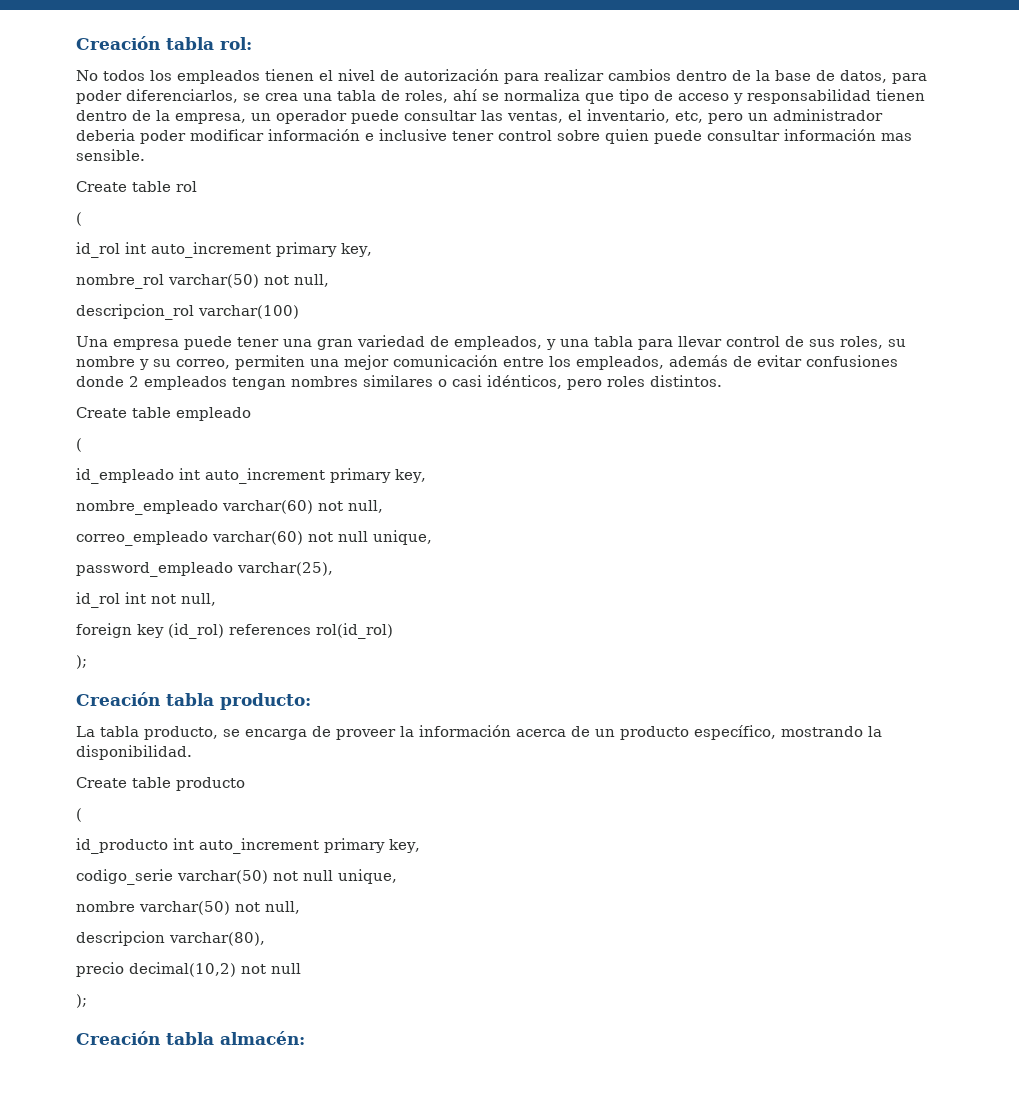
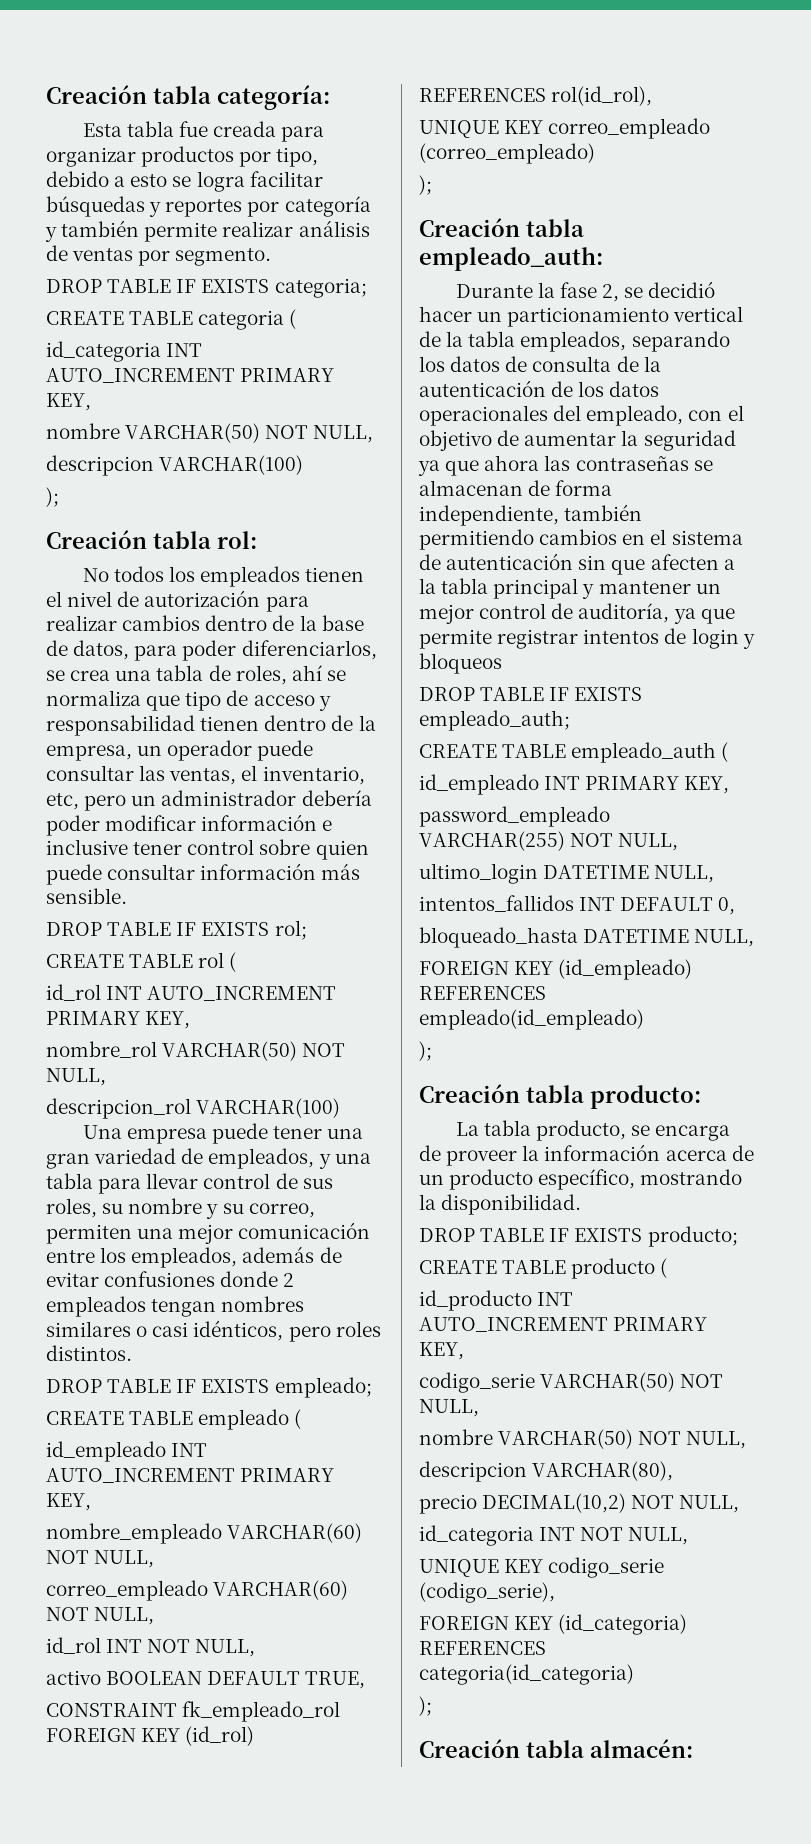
[76,36,214,50] Creación tabla -> [46,85,330,110] [82,121,325,142] [46,146,319,167] [46,171,323,192] [46,196,371,217] [45,220,370,242] [46,245,272,266] [46,278,367,298] [46,309,297,330] [46,341,203,362] [46,368,335,383] [46,393,91,411] [46,423,374,443] [46,455,304,476] [46,487,59,507] [46,530,211,549] Creación tabla categoría: // Esta tabla fue creada para organizar productos por tipo, debido a esto se logra facilitar búsquedas y reportes por categoría y también permite realizar análisis de ventas por segmento. // DROP TABLE IF EXISTS categoria; // CREATE TABLE categoria ( // id_categoria INT AUTO_INCREMENT PRIMARY KEY, // nombre VARCHAR(50) NOT NULL, // descripcion VARCHAR(100) // ); // Creación tabla
[76,129,135,141] deberia -> [301,790,372,806] debería
[881,133,912,141] mas -> [321,863,361,880] más
[76,181,171,192] Create table -> [46,920,307,940] [46,954,194,968] DROP TABLE IF EXISTS rol; // CREATE TABLE
(197, 186) // -> (225, 960) none
[125,242,372,258] [76,274,329,289] int auto_increment primary key, // nombre_rol varchar(50) not null, -> [106,986,337,1001] [46,1011,191,1029] [46,1041,346,1061] [46,1068,106,1086] INT AUTO_INCREMENT PRIMARY KEY, // nombre_rol VARCHAR(50) NOT NULL,
[198,305,299,319] varchar(100) -> [196,1098,341,1118] VARCHAR(100)
[76,407,171,418] Create table -> [46,1377,372,1398] [46,1411,194,1425] DROP TABLE IF EXISTS empleado; // CREATE TABLE
[76,438,82,452] [76,468,426,484] [76,500,383,515] [76,530,432,546] [76,562,333,577] [76,592,216,608] [76,623,393,639] // ( // id_empleado int auto_increment primary key, // nombre_empleado varchar(60) not null, // correo_empleado varchar(60) not null unique, // password_empleado varchar(25), // id_rol int not null, // foreign key (id_rol) references rol(id_rol) -> [294,1409,302,1429] [46,1441,208,1462] [46,1468,335,1483] [46,1493,91,1511] [46,1523,363,1544] [46,1550,155,1568] [46,1580,349,1601] [46,1607,155,1625] [46,1637,256,1657] [46,1670,366,1689] [46,1701,341,1722] [46,1726,255,1746] [419,86,653,106] [419,118,711,139] [419,143,595,164] [419,175,432,195] [419,218,584,237] [419,247,603,271] [455,281,716,302] [419,306,744,327] [419,331,730,352] [419,356,661,372] [419,380,660,397] [419,405,744,426] [419,430,736,451] [418,455,713,476] [419,480,613,496] [419,504,643,526] [419,529,743,550] [419,553,735,575] [419,578,721,599] [419,603,735,624] [419,628,755,649] [419,653,502,674] [419,687,643,701] [419,710,570,731] [419,742,729,763] [419,774,730,795] [419,806,610,827] [419,831,679,851] [419,863,715,884] [419,895,736,915] [419,927,755,948] [419,959,693,980] [419,986,546,1000] [419,1009,644,1030] ( // id_empleado INT AUTO_INCREMENT PRIMARY KEY, // nombre_empleado VARCHAR(60) NOT NULL, // correo_empleado VARCHAR(60) NOT NULL, // id_rol INT NOT NULL, // activo BOOLEAN DEFAULT TRUE, // CONSTRAINT fk_empleado_rol FOREIGN KEY (id_rol) REFERENCES rol(id_rol), // UNIQUE KEY correo_empleado (correo_empleado) // ); // Creación tabla empleado_auth: // Durante la fase 2, se decidió hacer un particionamiento vertical de la tabla empleados, separando los datos de consulta de la autenticación de los datos operacionales del empleado, con el objetivo de aumentar la seguridad ya que ahora las contraseñas se almacenan de forma independiente, también permitiendo cambios en el sistema de autenticación sin que afecten a la tabla principal y mantener un mejor control de auditoría, ya que permite registrar intentos de login y bloqueos // DROP TABLE IF EXISTS empleado_auth; // CREATE TABLE empleado_auth ( // id_empleado INT PRIMARY KEY, // password_empleado VARCHAR(255) NOT NULL, // ultimo_login DATETIME NULL, // intentos_fallidos INT DEFAULT 0, // bloqueado_hasta DATETIME NULL, // FOREIGN KEY (id_empleado) REFERENCES empleado(id_empleado)
[76,777,245,791] Create table producto // -> [419,1226,738,1247] [419,1258,656,1279] DROP TABLE IF EXISTS producto; // CREATE TABLE producto
[173,838,420,854] [76,869,397,885] [76,901,300,915] [76,931,265,946] int auto_increment primary key, // codigo_serie varchar(50) not null unique, // nombre varchar(50) not null, // descripcion varchar(80), -> [537,1292,574,1306] [419,1317,708,1332] [419,1342,464,1360] [419,1372,724,1393] [419,1399,479,1417] [419,1429,747,1449] [419,1461,674,1482] INT AUTO_INCREMENT PRIMARY KEY, // codigo_serie VARCHAR(50) NOT NULL, // nombre VARCHAR(50) NOT NULL, // descripcion VARCHAR(80),
[129,962,301,977] decimal(10,2) not null -> [482,1493,740,1513] [419,1525,689,1546] [419,1557,665,1578] [419,1582,555,1603] [419,1614,688,1635] [419,1641,546,1655] [419,1664,634,1685] DECIMAL(10,2) NOT NULL, // id_categoria INT NOT NULL, // UNIQUE KEY codigo_serie (codigo_serie), // FOREIGN KEY (id_categoria) REFERENCES categoria(id_categoria)

